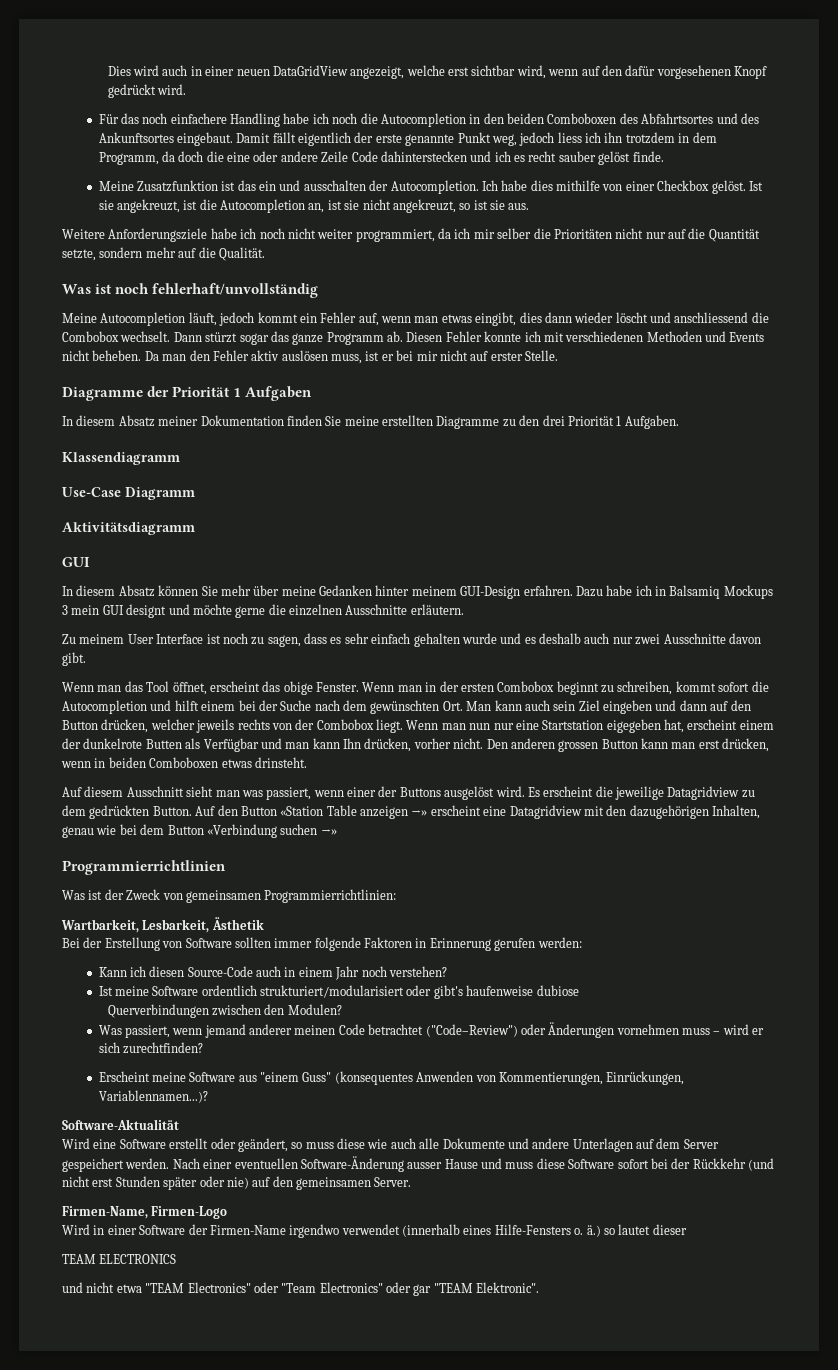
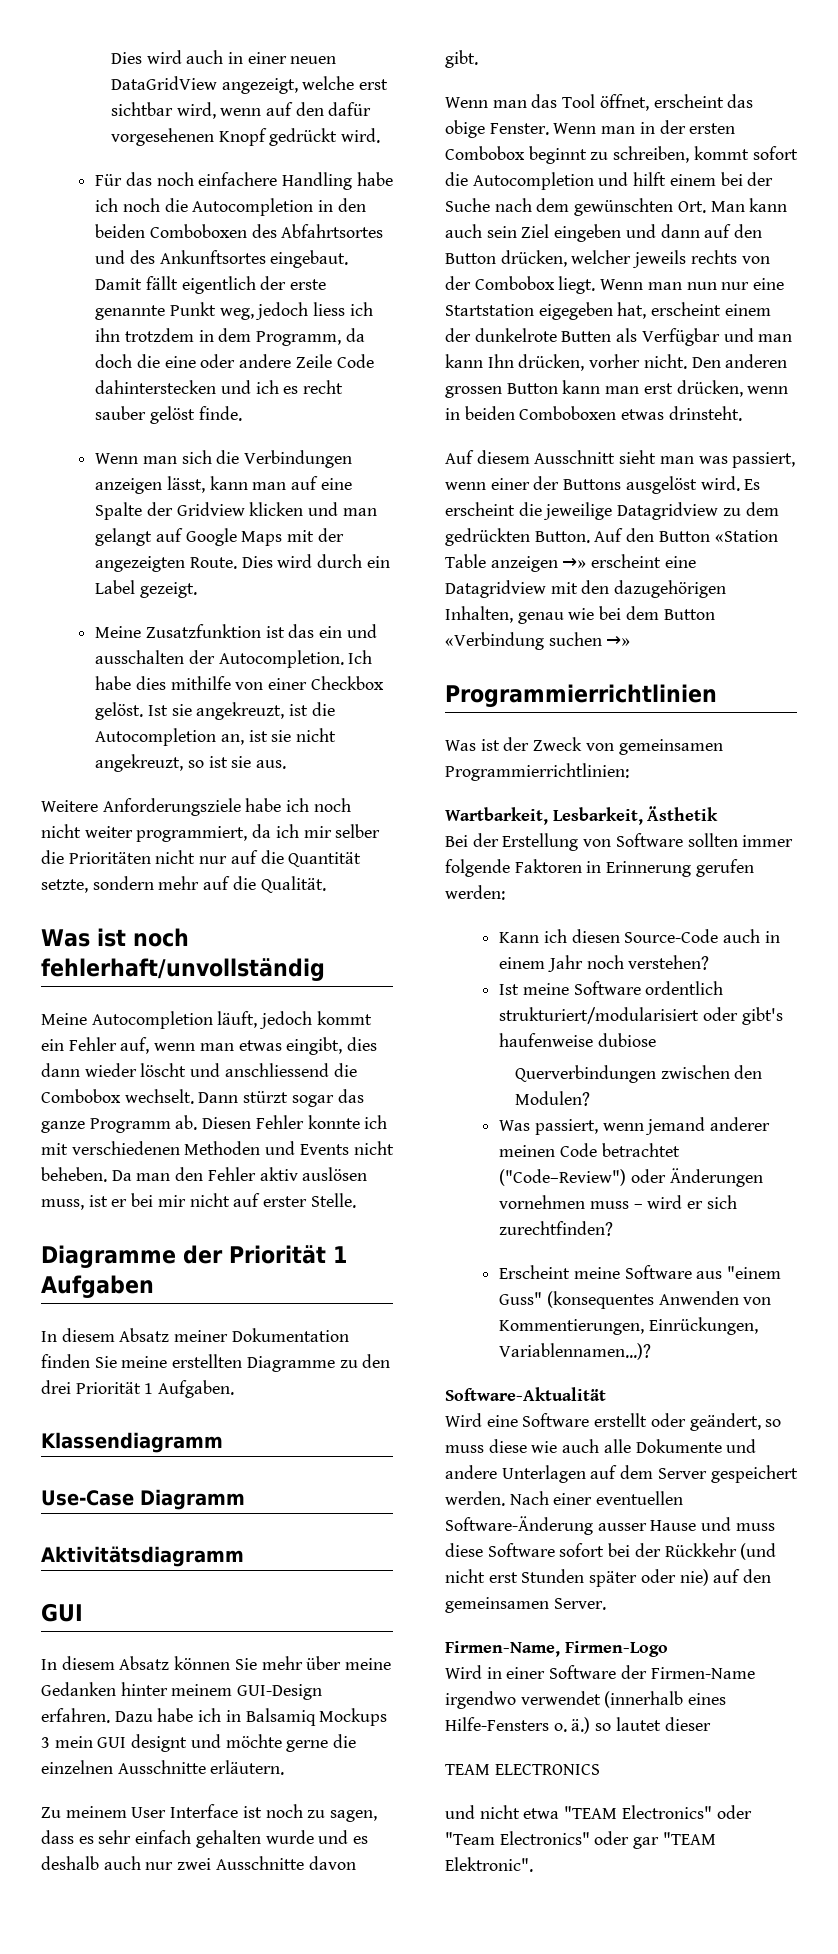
(664, 156) none -> [95,450,353,468] [95,476,352,494] [95,502,377,520] [95,528,344,546] [95,554,390,572] [95,580,197,598] // Wenn man sich die Verbindungen anzeigen lässt, kann man auf eine Spalte der Gridview klicken und man gelangt auf Google Maps mit der angezeigten Route. Dies wird durch ein Label gezeigt.

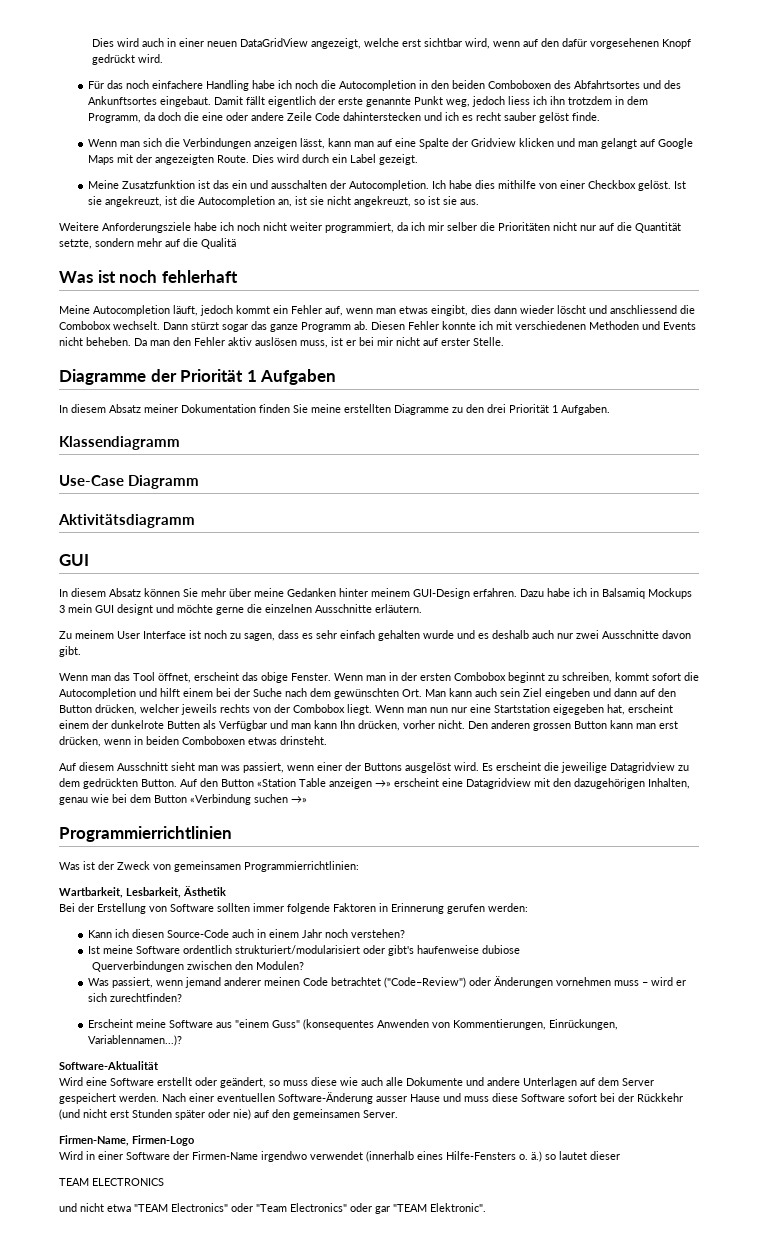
[260,876,326,893] Qualität. -> [201,238,236,249] Qualitä
[41,958,325,981] fehlerhaft/unvollständig -> [161,270,238,283] fehlerhaft

